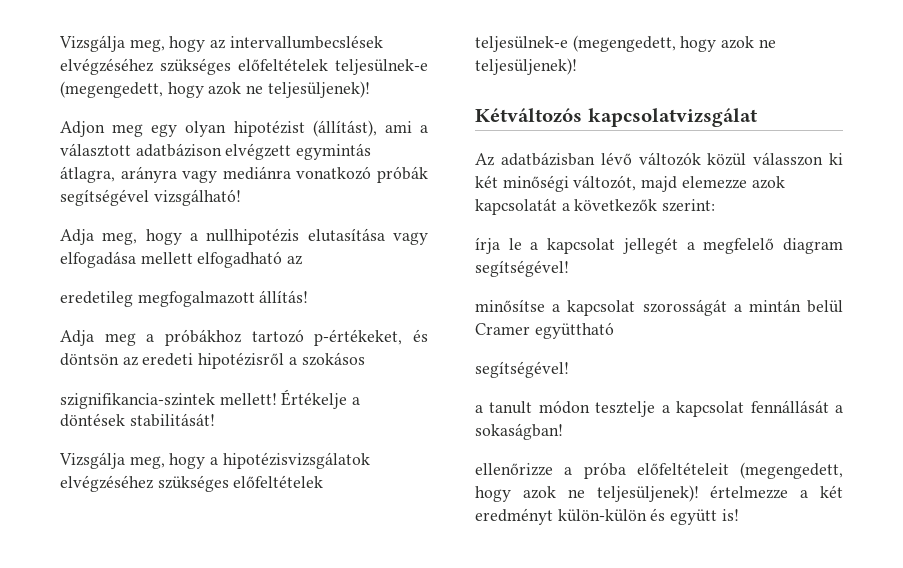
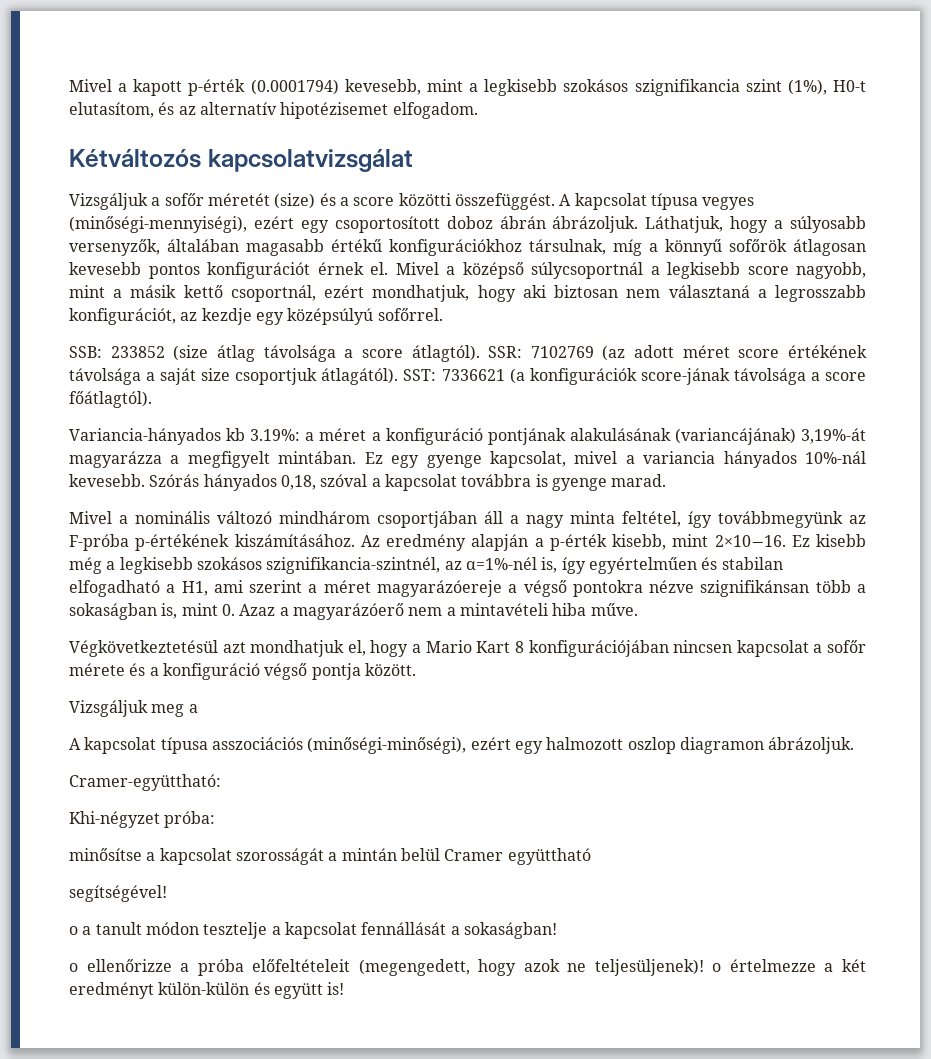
[59,35,383,52] [60,58,428,75] [60,81,370,98] [60,120,428,137] [60,143,372,160] [60,166,428,183] [60,189,241,206] [60,228,428,245] [60,251,304,268] [60,290,309,307] [60,329,428,346] [60,352,365,369] [60,389,361,409] [60,413,215,427] [59,452,370,469] [60,475,324,492] [475,35,776,52] [475,58,577,75] [475,108,757,127] [475,152,843,166] [475,175,785,192] [475,198,716,215] [475,237,843,254] [475,260,569,277] Vizsgálja meg, hogy az intervallumbecslések elvégzéséhez szükséges előfeltételek teljesülnek-e (megengedett, hogy azok ne teljesüljenek)! // Adjon meg egy olyan hipotézist (állítást), ami a választott adatbázison elvégzett egymintás átlagra, arányra vagy mediánra vonatkozó próbák segítségével vizsgálható! // Adja meg, hogy a nullhipotézis elutasítása vagy elfogadása mellett elfogadható az // eredetileg megfogalmazott állítás! // Adja meg a próbákhoz tartozó p-értékeket, és döntsön az eredeti hipotézisről a szokásos // szignifikancia-szintek mellett! Értékelje a döntések stabilitását! // Vizsgálja meg, hogy a hipotézisvizsgálatok elvégzéséhez szükséges előfeltételek // teljesülnek-e (megengedett, hogy azok ne teljesüljenek)! // Kétváltozós kapcsolatvizsgálat // Az adatbázisban lévő változók közül válasszon ki két minőségi változót, majd elemezze azok kapcsolatát a következők szerint: // írja le a kapcsolat jellegét a megfelelő diagram segítségével! -> [69,79,866,96] [69,102,478,119] [69,149,413,172] [69,193,755,210] [69,216,866,233] [69,239,866,256] [69,262,866,279] [69,285,867,302] [69,308,443,325] [69,345,867,362] [69,368,867,385] [69,391,152,408] [69,428,867,445] [69,451,866,468] [69,474,667,491] [69,511,866,528] [69,534,866,551] [69,557,783,574] [69,580,867,597] [69,603,638,620] [69,640,867,657] [69,663,416,680] [69,700,198,717] [69,737,855,754] [69,774,221,791] [69,811,216,828] Mivel a kapott p-érték (0.0001794) kevesebb, mint a legkisebb szokásos szignifikancia szint (1%), H0-t elutasítom, és az alternatív hipotézisemet elfogadom. // Kétváltozós kapcsolatvizsgálat // Vizsgáljuk a sofőr méretét (size) és a score közötti összefüggést. A kapcsolat típusa vegyes (minőségi-mennyiségi), ezért egy csoportosított doboz ábrán ábrázoljuk. Láthatjuk, hogy a súlyosabb versenyzők, általában magasabb értékű konfigurációkhoz társulnak, míg a könnyű sofőrök átlagosan kevesebb pontos konfigurációt érnek el. Mivel a középső súlycsoportnál a legkisebb score nagyobb, mint a másik kettő csoportnál, ezért mondhatjuk, hogy aki biztosan nem választaná a legrosszabb konfigurációt, az kezdje egy középsúlyú sofőrrel. // SSB: 233852 (size átlag távolsága a score átlagtól). SSR: 7102769 (az adott méret score értékének távolsága a saját size csoportjuk átlagától). SST: 7336621 (a konfigurációk score-jának távolsága a score főátlagtól). // Variancia-hányados kb 3.19%: a méret a konfiguráció pontjának alakulásának (variancájának) 3,19%-át magyarázza a megfigyelt mintában. Ez egy gyenge kapcsolat, mivel a variancia hányados 10%-nál kevesebb. Szórás hányados 0,18, szóval a kapcsolat továbbra is gyenge marad. // Mivel a nominális változó mindhárom csoportjában áll a nagy minta feltétel, így továbbmegyünk az F-próba p-értékének kiszámításához. Az eredmény alapján a p-érték kisebb, mint 2×10−16. Ez kisebb még a legkisebb szokásos szignifikancia-szintnél, az α=1%-nél is, így egyértelműen és stabilan elfogadható a H1, ami szerint a méret magyarázóereje a végső pontokra nézve szignifikánsan több a sokaságban is, mint 0. Azaz a magyarázóerő nem a mintavételi hiba műve. // Végkövetkeztetésül azt mondhatjuk el, hogy a Mario Kart 8 konfigurációjában nincsen kapcsolat a sofőr mérete és a konfiguráció végső pontja között. // Vizsgáljuk meg a // A kapcsolat típusa asszociációs (minőségi-minőségi), ezért egy halmozott oszlop diagramon ábrázoljuk. // Cramer-együttható: // Khi-négyzet próba:
(569, 369) none -> [69,926,78,935] o
(563, 431) none -> [69,963,78,972] o
(699, 493) none -> [712,963,722,972] o

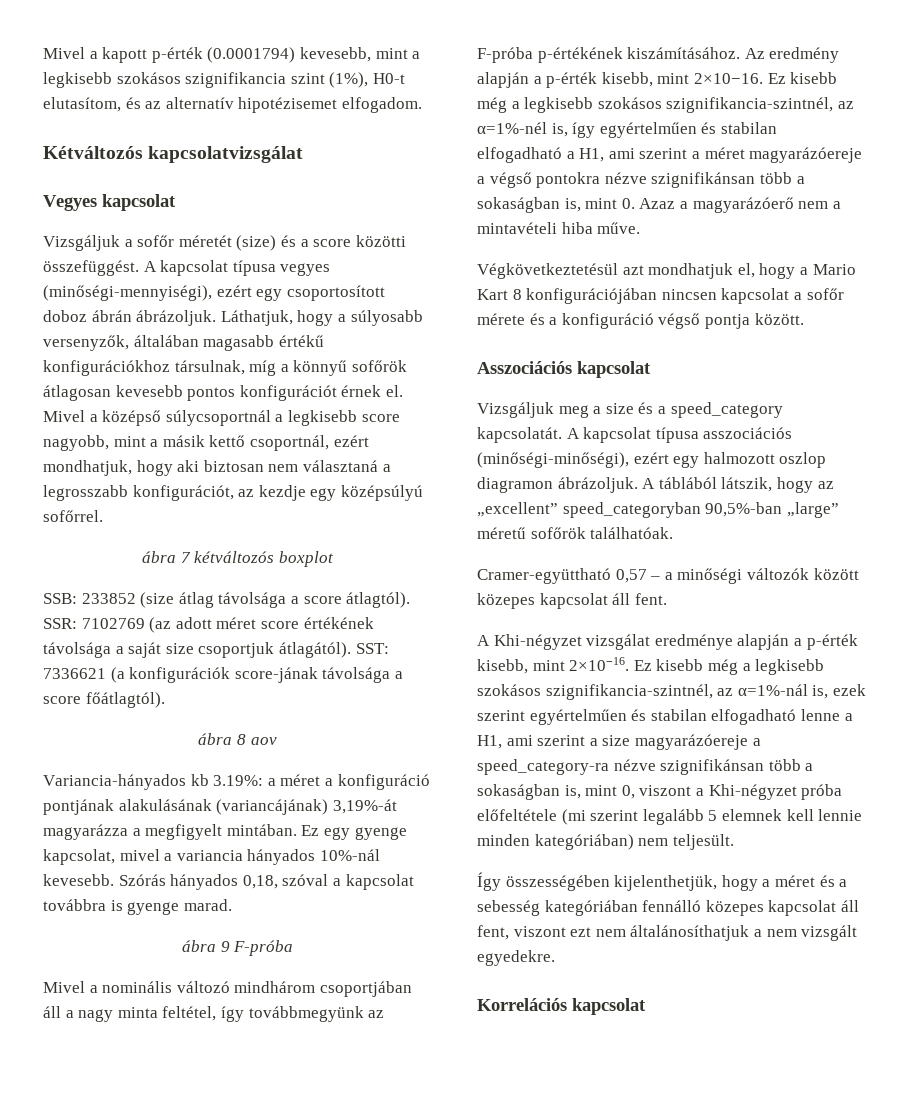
(413, 160) none -> [43,194,176,211] // Vegyes kapcsolat
(443, 314) none -> [142,551,334,567] // ábra 7 kétváltozós boxplot
(152, 399) none -> [198,733,277,745] // ábra 8 aov
(667, 480) none -> [181,940,294,956] // ábra 9 F-próba
(416, 669) none -> [477,361,651,378] // Asszociációs kapcsolat
(198, 708) // -> [605,402,783,418] [477,427,562,443] size és a speed_category kapcsolatát.
[69,774,221,791] [69,811,216,828] [69,848,591,865] [69,885,167,902] [69,922,557,939] [69,959,867,976] [69,982,345,999] // Cramer-együttható: // Khi-négyzet próba: // minősítse a kapcsolat szorosságát a mintán belül Cramer együttható // segítségével! // o a tanult módon tesztelje a kapcsolat fennállását a sokaságban! // o ellenőrizze a próba előfeltételeit (megengedett, hogy azok ne teljesüljenek)! o értelmezze a két eredményt külön-külön és együtt is! -> [642,477,834,493] [477,502,839,518] [477,527,674,539] [477,568,859,584] [477,593,667,609] [477,634,858,650] [477,657,825,675] [477,684,866,700] [477,709,853,725] [477,734,761,750] [477,759,814,775] [477,784,843,800] [477,809,863,825] [477,834,734,850] [477,872,848,891] [477,900,859,916] [477,925,858,941] [477,950,555,966] [477,998,646,1015] A táblából látszik, hogy az „excellent” speed_categoryban 90,5%-ban „large” méretű sofőrök találhatóak. // Cramer-együttható 0,57 – a minőségi változók között közepes kapcsolat áll fent. // A Khi-négyzet vizsgálat eredménye alapján a p-érték kisebb, mint 2×10−16. Ez kisebb még a legkisebb szokásos szignifikancia-szintnél, az α=1%-nál is, ezek szerint egyértelműen és stabilan elfogadható lenne a H1, ami szerint a size magyarázóereje a speed_category-ra nézve szignifikánsan több a sokaságban is, mint 0, viszont a Khi-négyzet próba előfeltétele (mi szerint legalább 5 elemnek kell lennie minden kategóriában) nem teljesült. // Így összességében kijelenthetjük, hogy a méret és a sebesség kategóriában fennálló közepes kapcsolat áll fent, viszont ezt nem általánosíthatjuk a nem vizsgált egyedekre. // Korrelációs kapcsolat

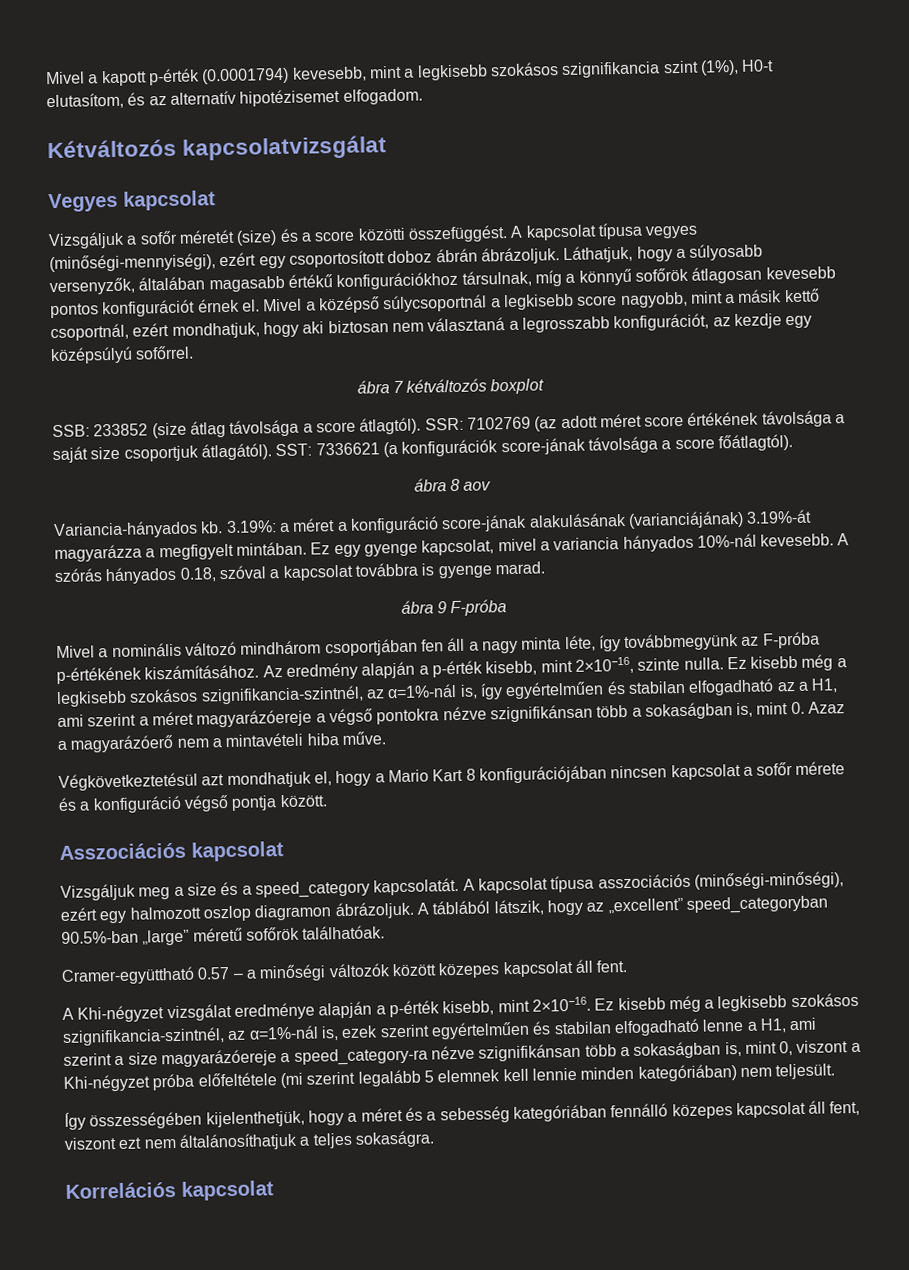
[190,774,209,786] kb -> [200,521,224,534] kb.
[43,799,397,815] pontjának alakulásának (variancájának) 3,19%-át -> [441,509,813,533] score-jának alakulásának (varianciájának) 3.19%-át
[118,874,278,890] Szórás hányados 0,18, -> [837,533,850,546] [54,566,217,585] A szórás hányados 0.18,
(412, 989) none -> [420,639,444,652] fen
[162,1006,217,1021] feltétel, -> [564,635,596,652] léte,
[693,72,838,84] [477,97,854,113] [477,122,547,134] 2×10−16. Ez kisebb még a legkisebb szokásos szignifikancia-szintnél, az α=1%-nél -> [574,654,847,674] [56,683,458,708] 2×10−16, szinte nulla. Ez kisebb még a legkisebb szokásos szignifikancia-szintnél, az α=1%-nál
(562, 155) none -> [776,682,796,692] az
[705,502,783,517] 90,5%-ban -> [61,930,139,944] 90.5%-ban
[615,569,647,583] 0,57 -> [197,967,231,980] 0.57
[766,925,858,941] [477,950,555,966] nem vizsgált egyedekre. -> [312,1130,435,1149] teljes sokaságra.

